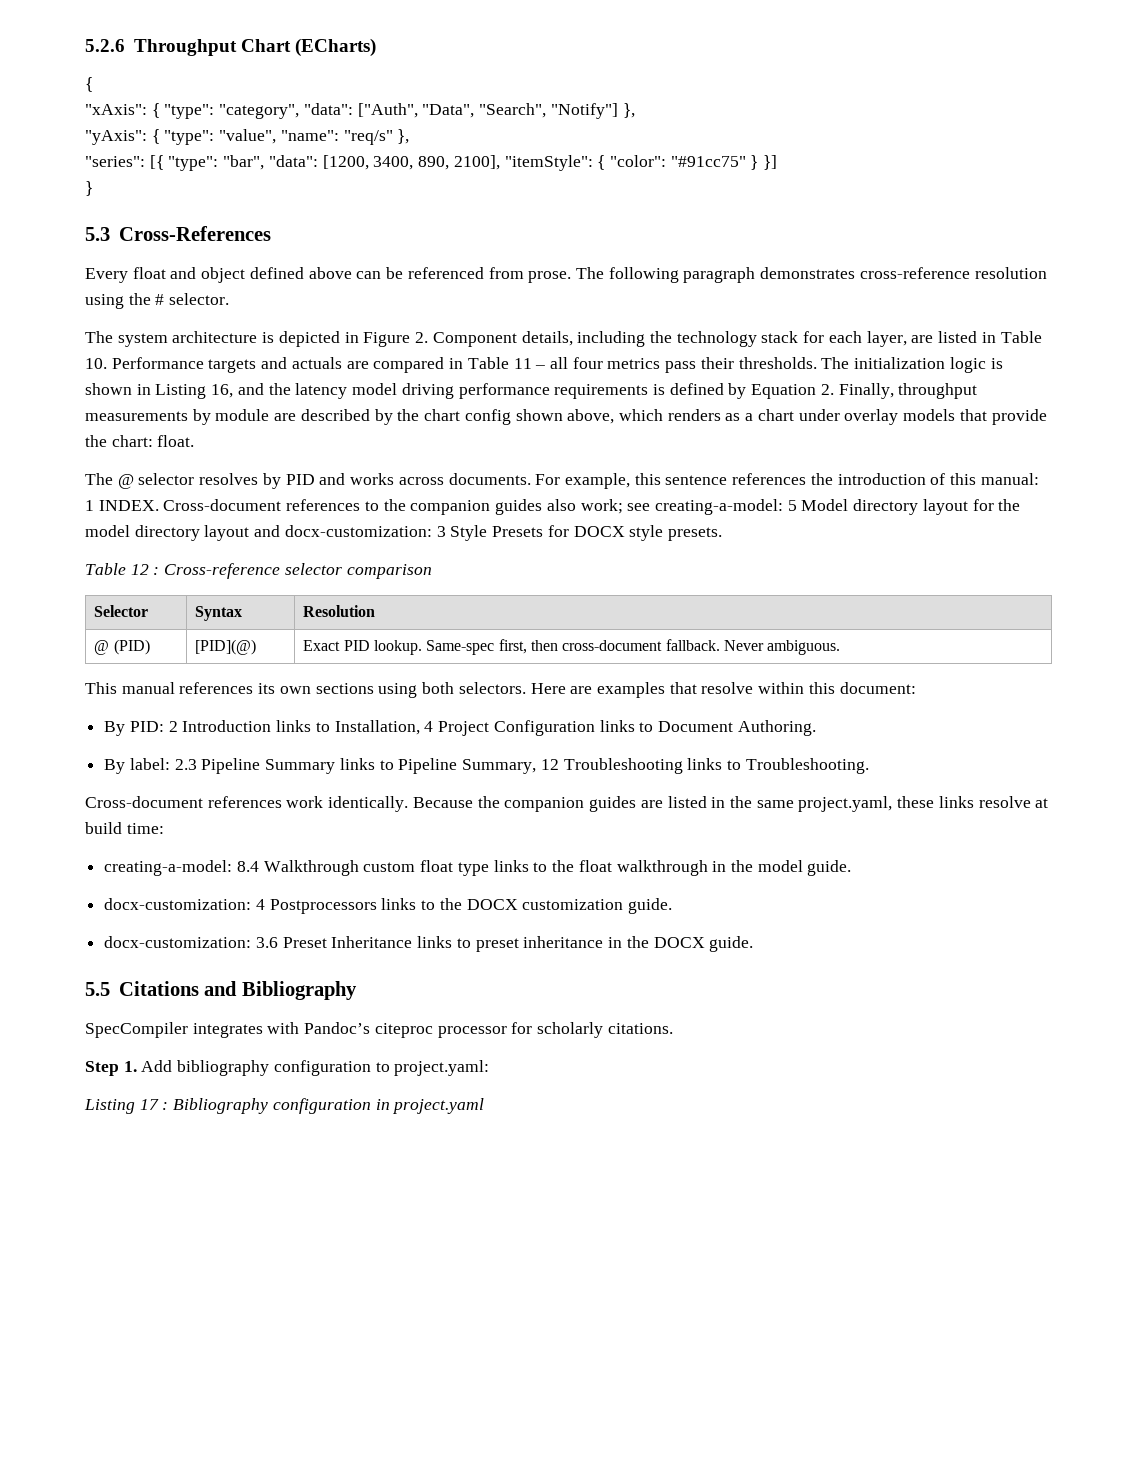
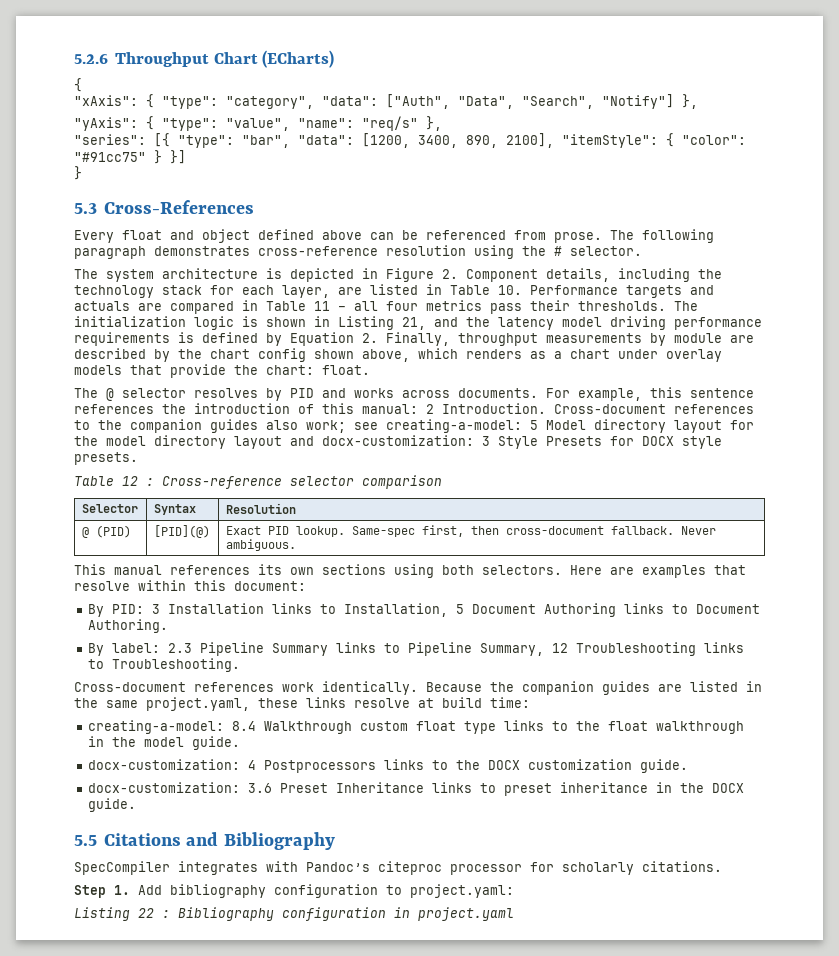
[211,384,234,398] 16, -> [402,317,426,330] 21,
[85,500,159,511] 1 INDEX. -> [426,403,546,414] 2 Introduction.
[168,720,272,732] 2 Introduction -> [152,603,265,614] 3 Installation
[424,720,595,736] 4 Project Configuration -> [456,603,617,617] 5 Document Authoring
[139,1099,159,1110] 17 -> [138,908,154,918] 22

